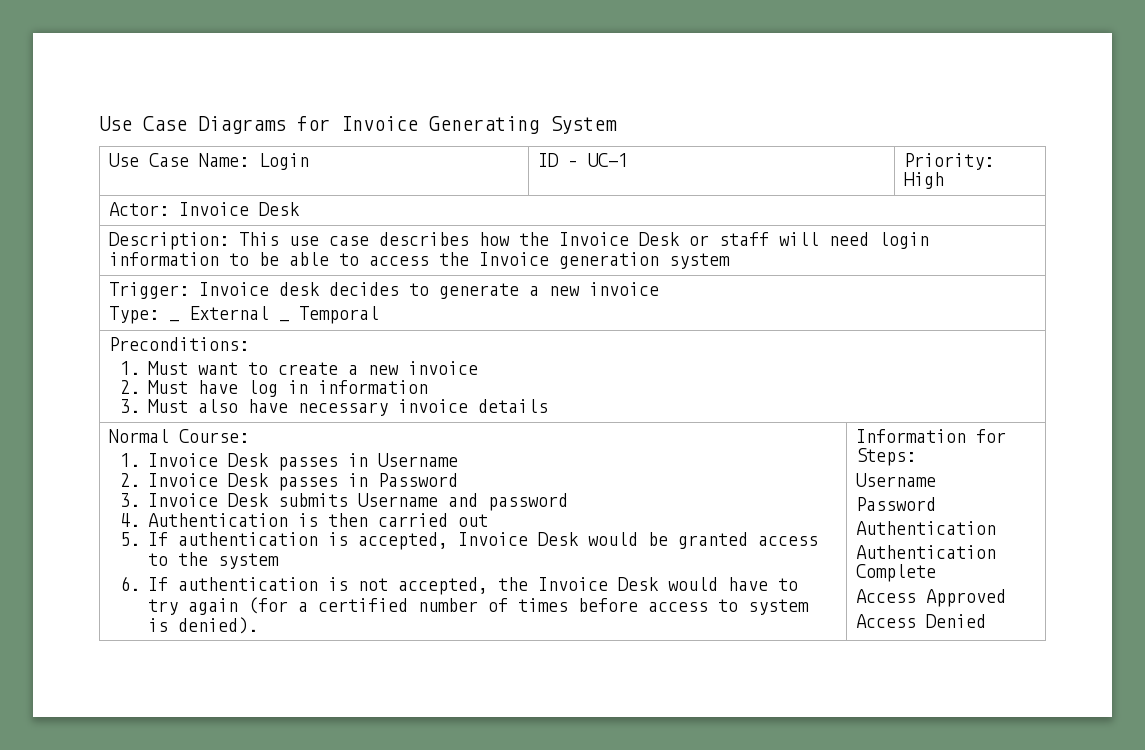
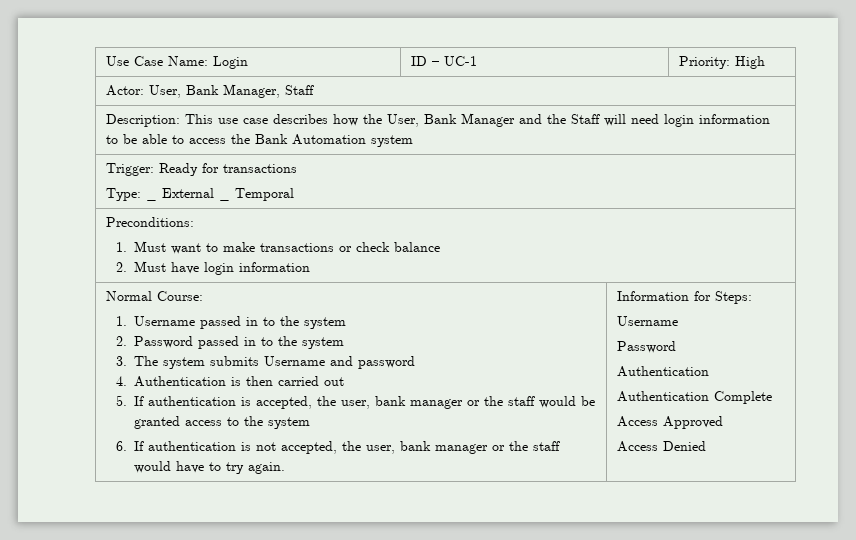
[99,116,617,134] [108,153,189,167] Use Case Diagrams for Invoice Generating System // Use Case -> [106,56,164,66] Use Case
[178,202,300,216] Invoice Desk -> [149,84,315,98] User, Bank Manager, Staff
[558,232,769,246] Invoice Desk or staff -> [387,113,601,127] User, Bank Manager and the Staff
[478,252,659,269] Invoice generation -> [255,134,367,145] Bank Automation
[198,282,659,299] Invoice desk decides to generate a new invoice -> [159,163,298,176] Ready for transactions
[277,361,478,375] create a new invoice -> [222,242,440,252] make transactions or check balance
[247,380,428,397] [120,399,548,416] [108,429,249,443] [120,453,458,471] [120,473,458,491] [120,493,269,507] log in information // 3. Must also have necessary invoice details // Normal Course: // 1. Invoice Desk passes in Username // 2. Invoice Desk passes in Password // 3. Invoice Desk -> [203,262,310,275] [106,291,204,301] [115,316,346,329] [115,336,344,349] [115,356,205,369] login information // Normal Course: // 1. Username passed in to the system // 2. Password passed in to the system // 3. The system
[457,532,579,546] Invoice Desk -> [316,396,535,409] the user, bank manager or the staff
[537,577,798,591] [147,597,809,615] [147,617,258,634] Invoice Desk would have to try again (for a certified number of times before access to system is denied). -> [365,441,560,454] [133,461,285,474] user, bank manager or the staff would have to try again.

